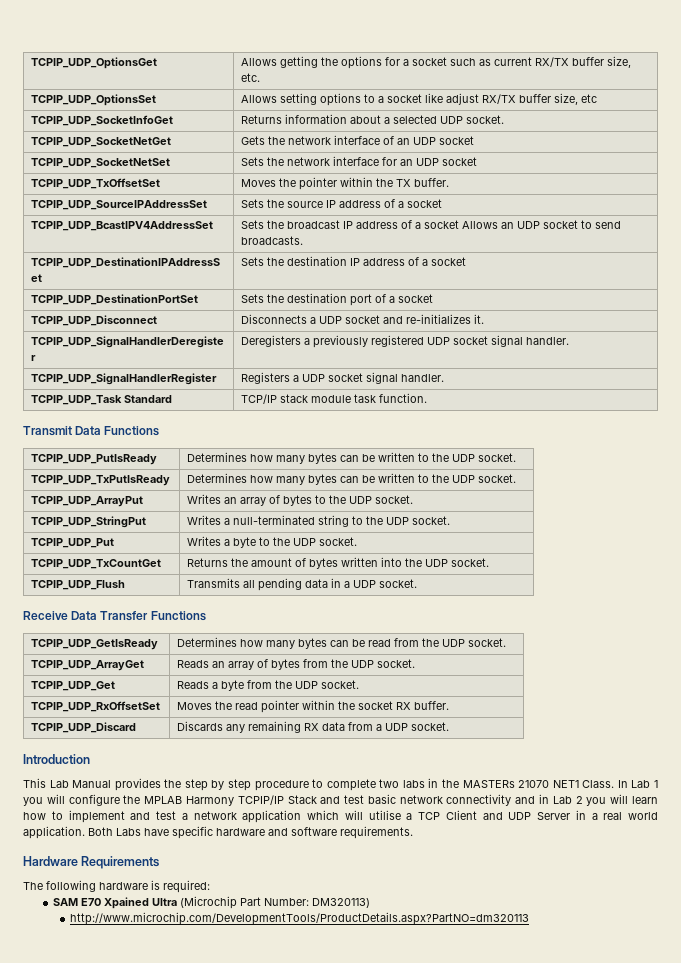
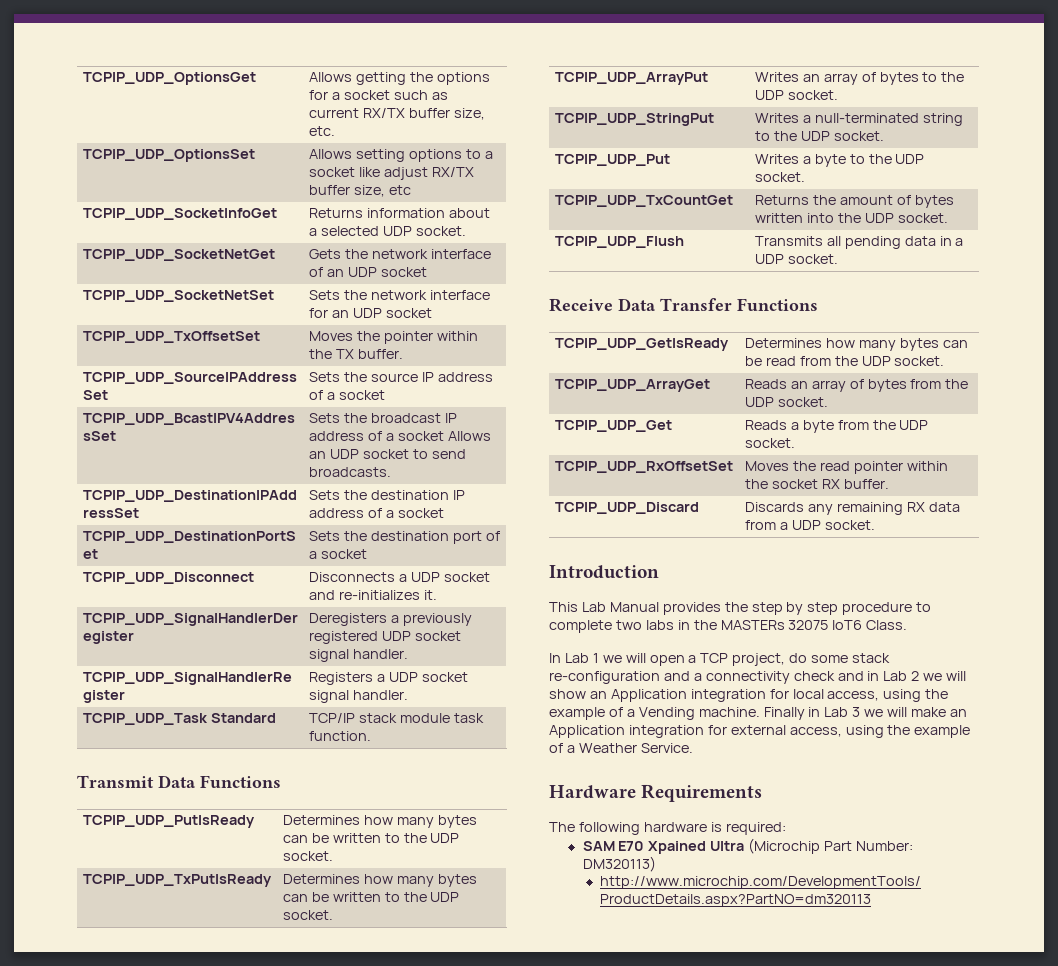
[518,780,579,788] 21070 NET1 -> [788,620,863,630] 32075 IoT6
(615, 784) none -> (908, 625) //
[23,794,658,806] [23,810,658,823] [23,826,413,839] you will configure the MPLAB Harmony TCPIP/IP Stack and test basic network connectivity and in Lab 2 you will learn how to implement and test a network application which will utilise a TCP Client and UDP Server in a real world application. Both Labs have specific hardware and software requirements. -> [602,653,891,666] [549,671,967,684] [549,689,949,702] [549,707,967,720] [549,725,971,738] [549,743,693,753] we will open a TCP project, do some stack re-configuration and a connectivity check and in Lab 2 we will show an Application integration for local access, using the example of a Vending machine. Finally in Lab 3 we will make an Application integration for external access, using the example of a Weather Service.

